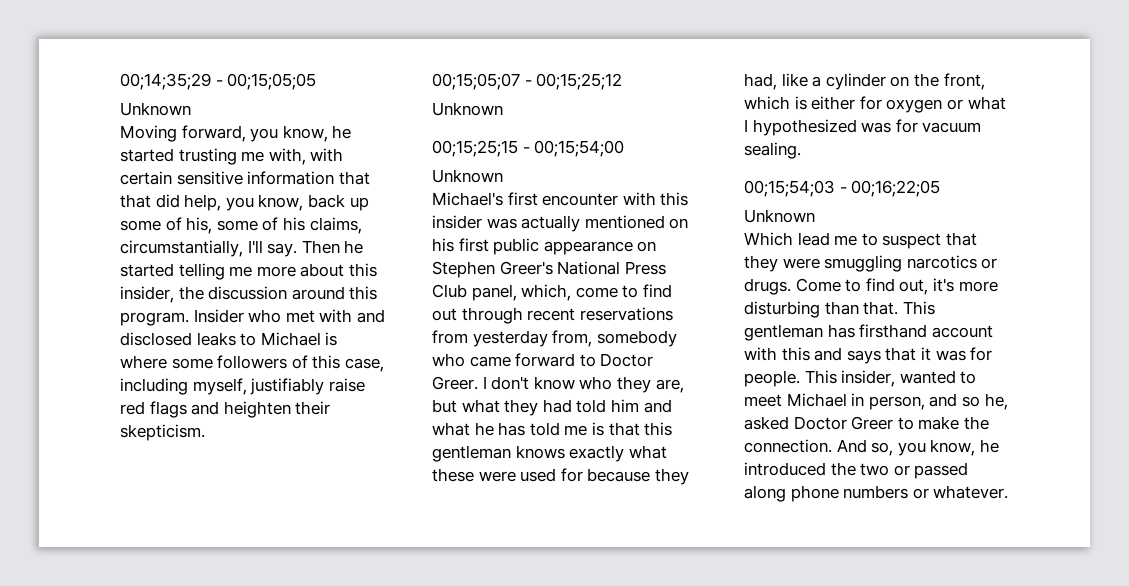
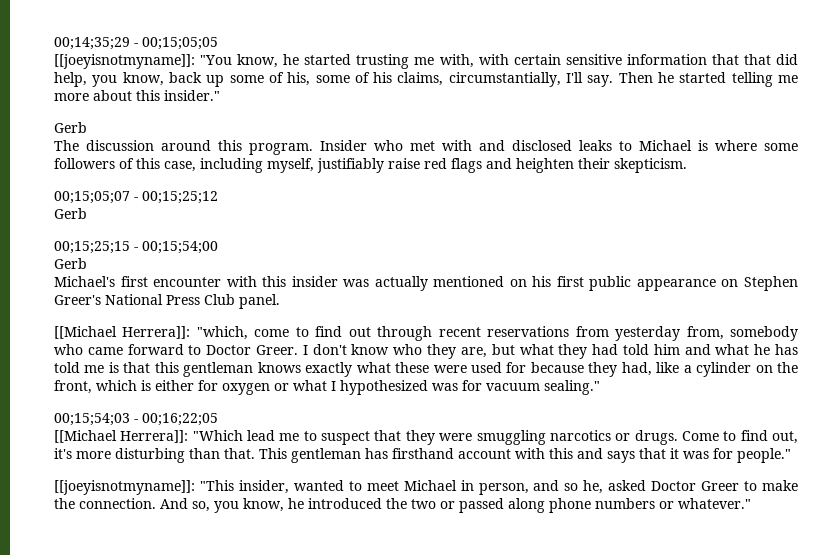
[120,102,191,116] [120,125,279,142] Unknown // Moving forward, you -> [54,54,233,69] [[joeyisnotmyname]]: "You
[120,286,204,303] insider, the -> [164,90,220,101] [54,122,87,133] [54,140,79,151] insider." // Gerb // The
[432,102,503,116] Unknown -> [54,208,87,219] Gerb
[432,169,503,183] Unknown -> [54,258,87,269] Gerb
[471,284,572,301] panel, which, -> [239,294,280,309] [54,326,248,340] panel. // [[Michael Herrera]]: "which,
[744,142,801,159] sealing. -> [544,380,600,395] sealing."
[744,209,815,223] [744,232,793,246] Unknown // Which -> [54,430,243,443] [[Michael Herrera]]: "Which
[744,370,837,387] people. This -> [737,448,791,463] [54,480,234,495] people." // [[joeyisnotmyname]]: "This
[933,485,1009,499] whatever. -> [678,498,751,509] whatever."

